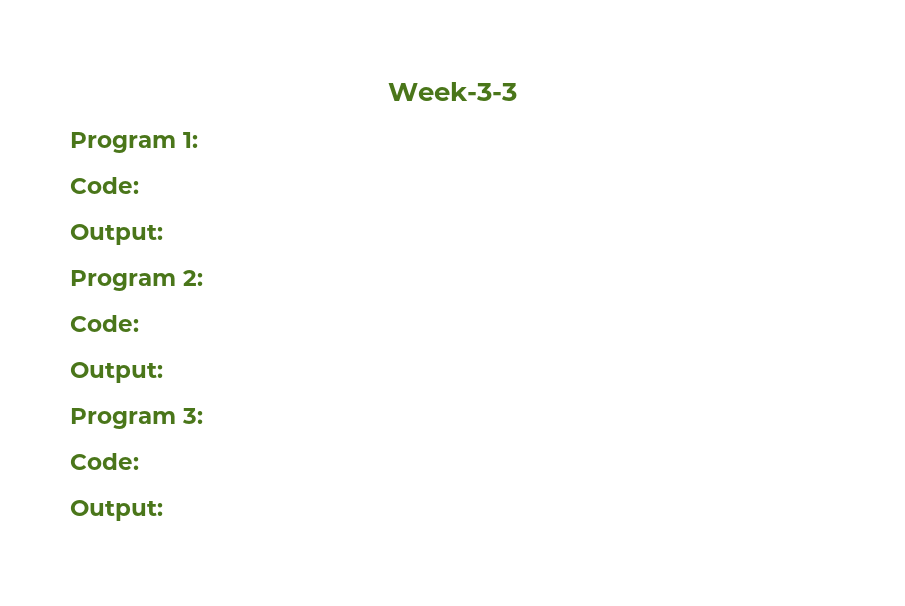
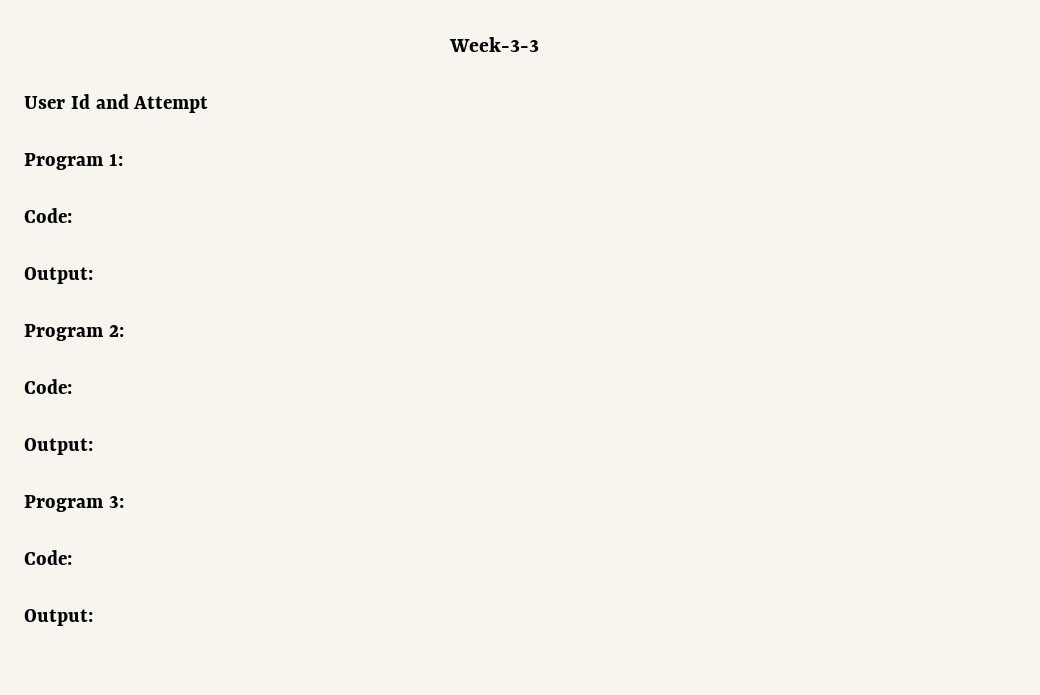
(517, 91) none -> [24,94,209,113] // User Id and Attempt

